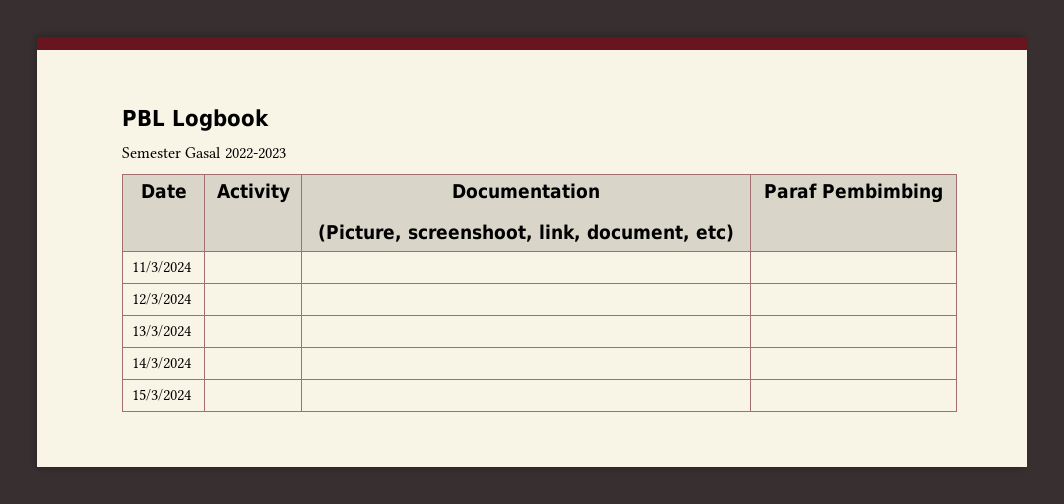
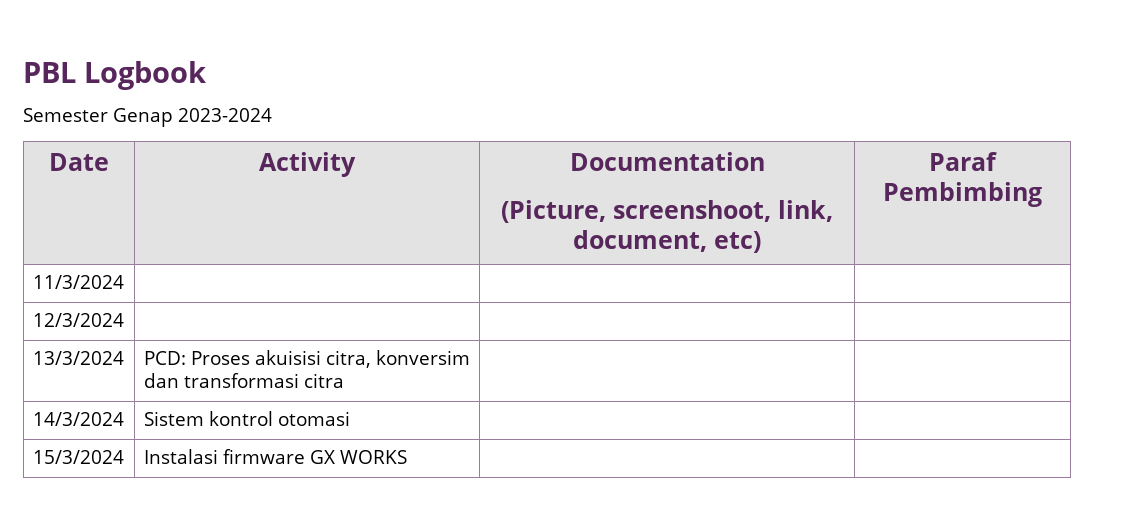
[185,147,286,159] Gasal 2022-2023 -> [113,108,272,127] Genap 2023-2024
[131,357,192,369] [131,389,192,401] | | // 14/3/2024 | | | // 15/3/2024 | -> [143,350,470,368] [143,373,344,388] [32,412,124,426] [143,411,350,426] [32,450,124,464] [143,449,407,464] PCD: Proses akuisisi citra, konversim dan transformasi citra | | // 14/3/2024 | Sistem kontrol otomasi | | // 15/3/2024 | Instalasi firmware GX WORKS

